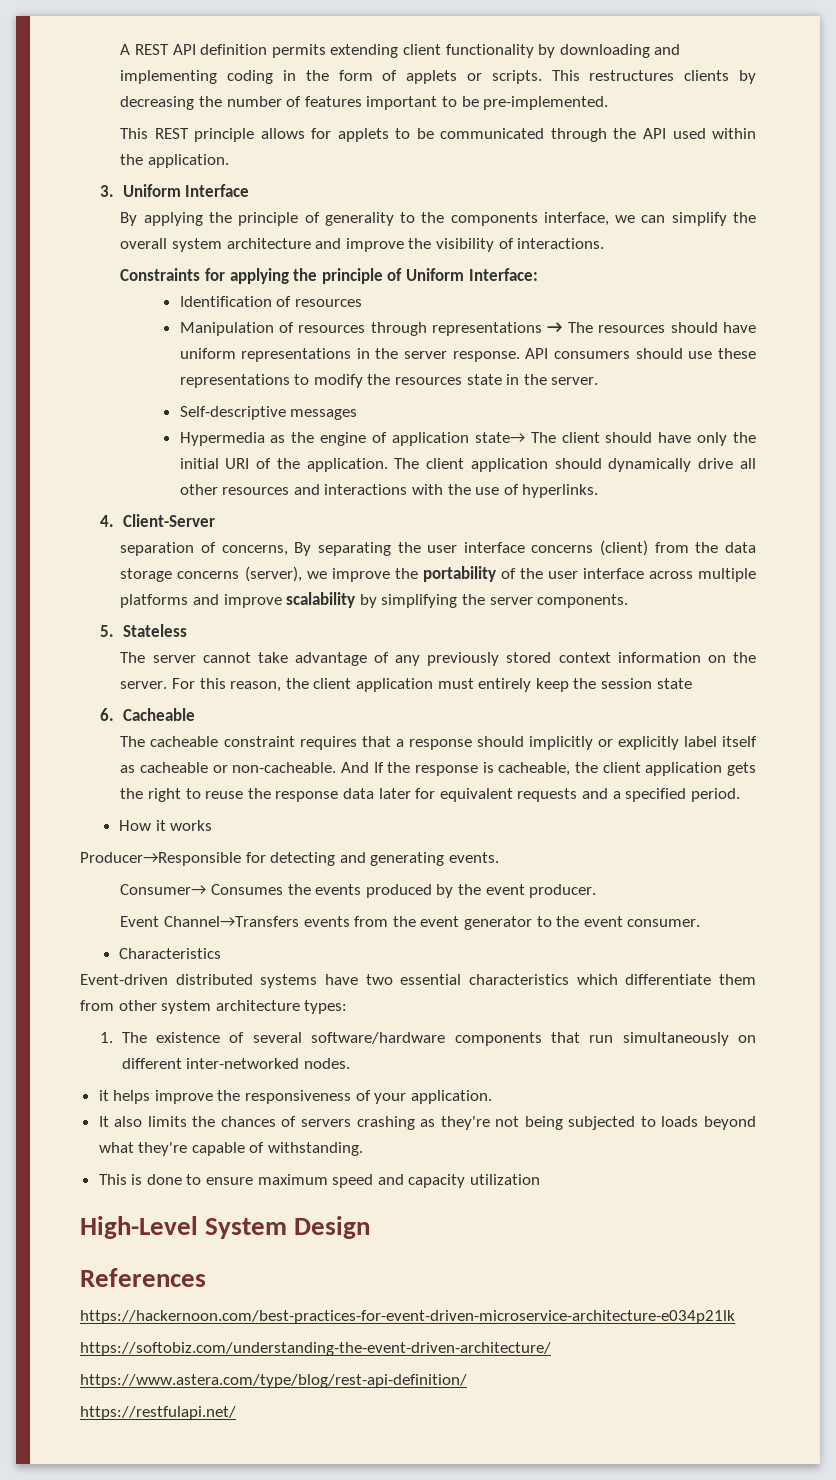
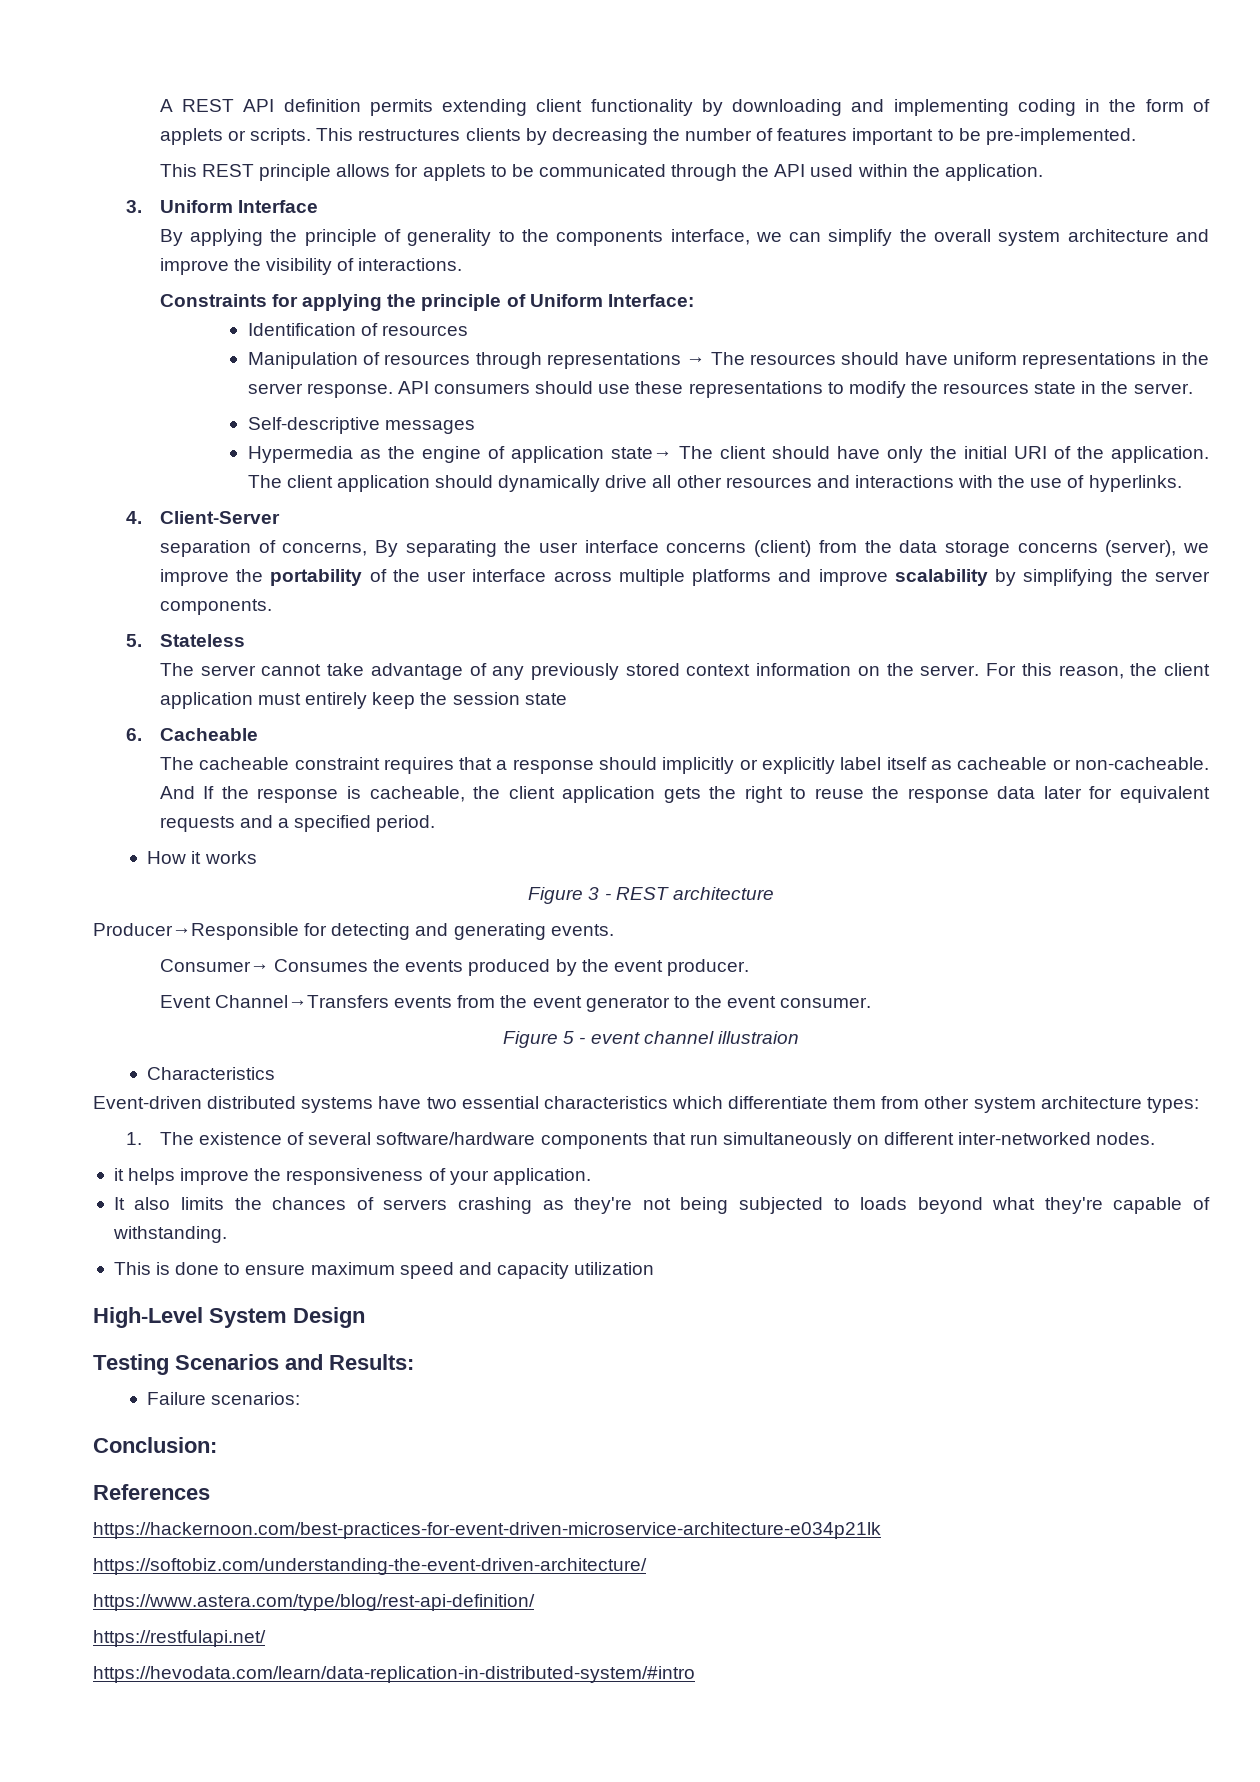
(213, 825) none -> [528,887,774,904] // Figure 3 - REST architecture
(701, 923) none -> [503,1031,799,1048] // Figure 5 - event channel illustraion
(371, 1227) none -> [93,1354,414,1375] [147,1392,301,1405] [93,1437,217,1453] // Testing Scenarios and Results: // Failure scenarios: // Conclusion:
(236, 1413) none -> [93,1666,695,1683] // https://hevodata.com/learn/data-replication-in-distributed-system/#intro

